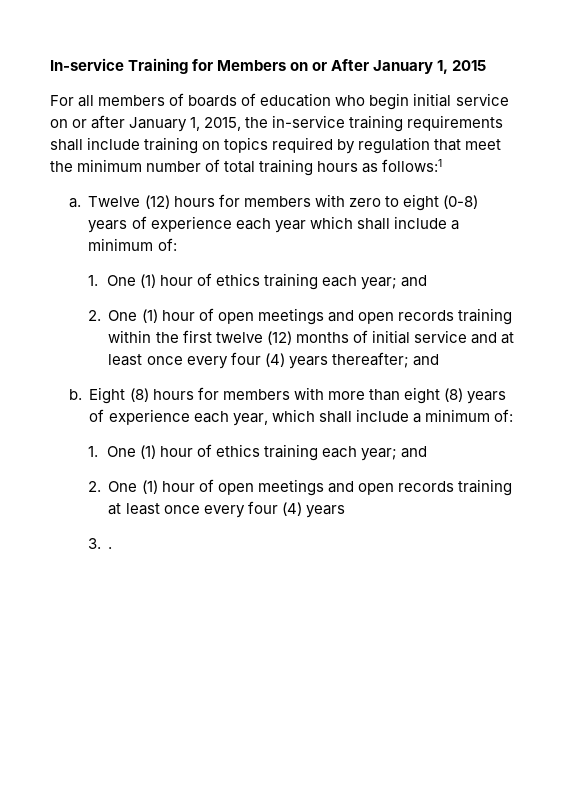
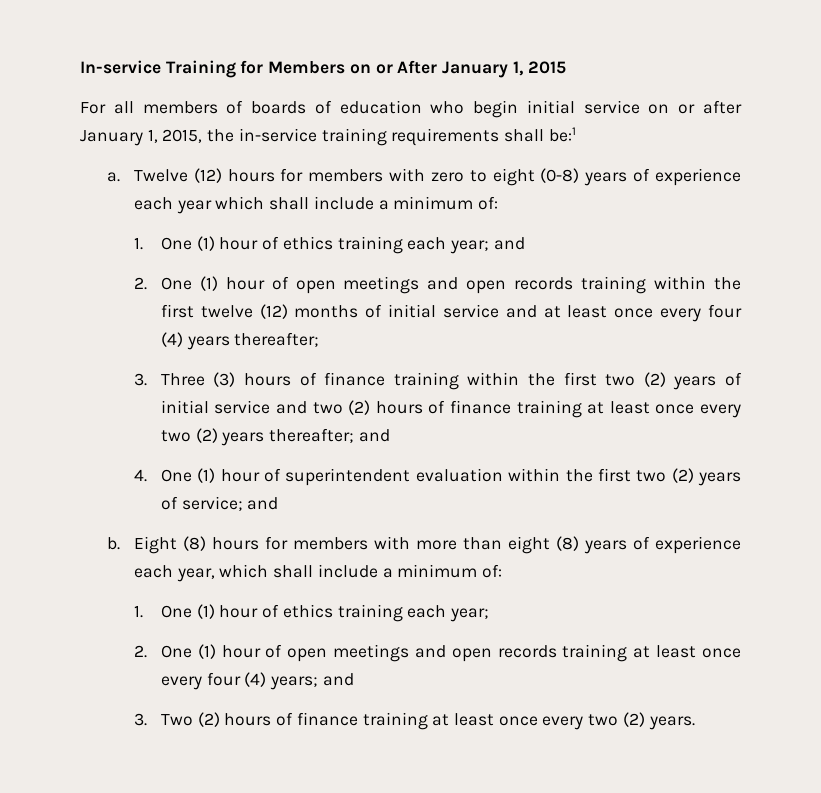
[87,137,502,154] [50,159,443,176] include training on topics required by regulation that meet the minimum number of total training hours as follows:1 -> [548,127,576,142] be:1
(409, 360) none -> [133,372,742,390] [160,400,741,418] [160,428,390,446] [133,468,741,486] [160,496,243,511] // 3. Three (3) hours of finance training within the first two (2) years of initial service and two (2) hours of finance training at least once every two (2) years thereafter; and // 4. One (1) hour of superintendent evaluation within the first two (2) years of service;
[401,446,428,458] and -> (489, 615) none
[305,505,345,518] [87,538,113,549] years // 3. . -> [270,673,354,690] [133,712,695,730] years; and // 3. Two (2) hours of finance training at least once every two (2) years.

